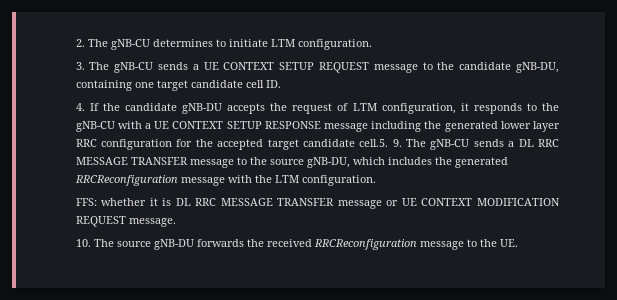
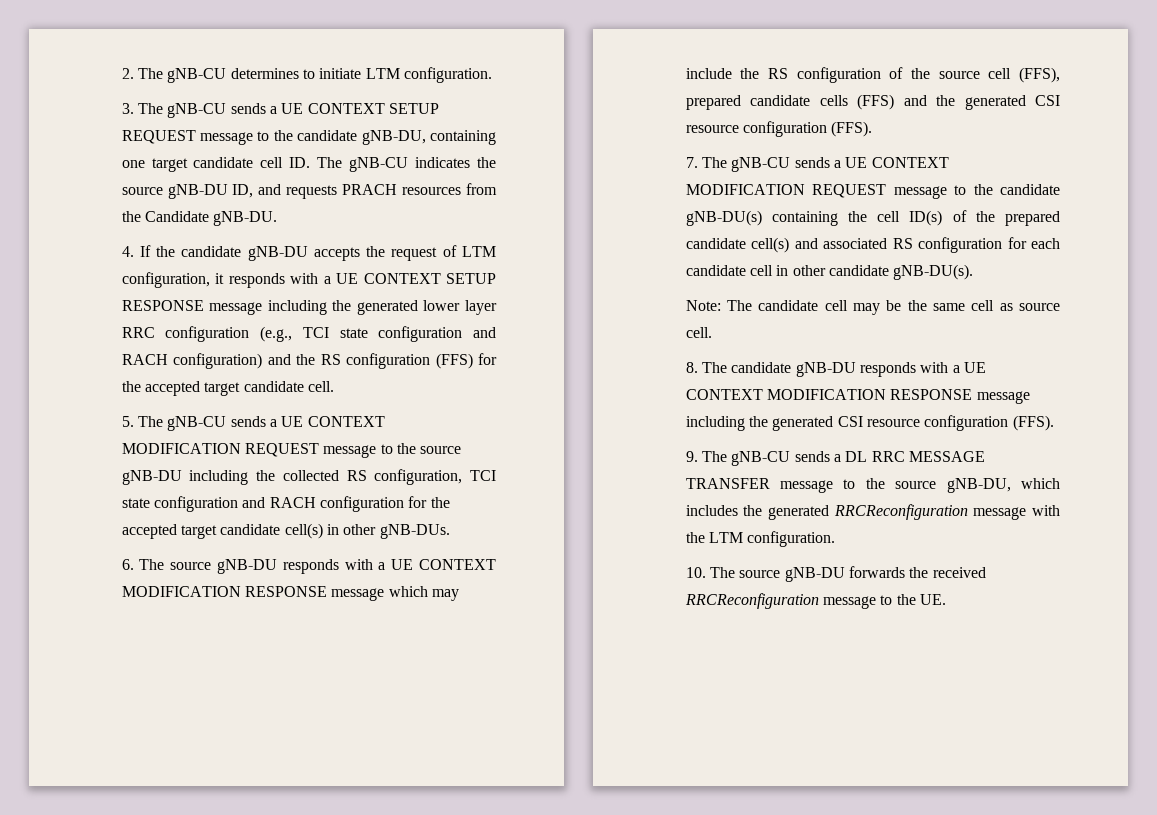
(281, 84) none -> [317,157,496,172] [121,183,497,199] [121,211,278,226] The gNB-CU indicates the source gNB-DU ID, and requests PRACH resources from the Candidate gNB-DU.
[526,103,559,111] [75,121,115,132] to the gNB-CU -> (285, 280) none
[176,139,389,150] for the accepted target candidate cell.5. -> [260,326,497,342] [121,353,497,369] [121,381,334,396] [121,416,385,431] [121,443,462,458] [121,469,496,485] [121,496,450,512] [121,523,450,539] [121,559,496,574] [121,586,459,601] [685,67,1060,83] [685,94,1060,110] [685,121,873,137] [685,157,949,172] [685,184,1060,199] [685,210,1060,226] [685,237,1060,253] [685,264,974,280] [685,300,1060,315] [685,327,712,338] [685,362,986,377] [685,389,1030,404] [685,415,1054,431] (e.g., TCI state configuration and RACH configuration) and the RS configuration (FFS) for the accepted target candidate cell. // 5. The gNB-CU sends a UE CONTEXT MODIFICATION REQUEST message to the source gNB-DU including the collected RS configuration, TCI state configuration and RACH configuration for the accepted target candidate cell(s) in other gNB-DUs. // 6. The source gNB-DU responds with a UE CONTEXT MODIFICATION RESPONSE message which may include the RS configuration of the source cell (FFS), prepared candidate cells (FFS) and the generated CSI resource configuration (FFS). // 7. The gNB-CU sends a UE CONTEXT MODIFICATION REQUEST message to the candidate gNB-DU(s) containing the cell ID(s) of the prepared candidate cell(s) and associated RS configuration for each candidate cell in other candidate gNB-DU(s). // Note: The candidate cell may be the same cell as source cell. // 8. The candidate gNB-DU responds with a UE CONTEXT MODIFICATION RESPONSE message including the generated CSI resource configuration (FFS). //
[75,198,560,209] [75,216,176,227] // FFS: whether it is DL RRC MESSAGE TRANSFER message or UE CONTEXT MODIFICATION REQUEST message. -> (836, 539) none

